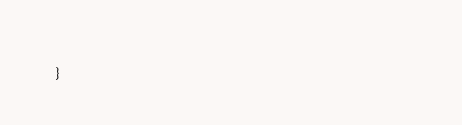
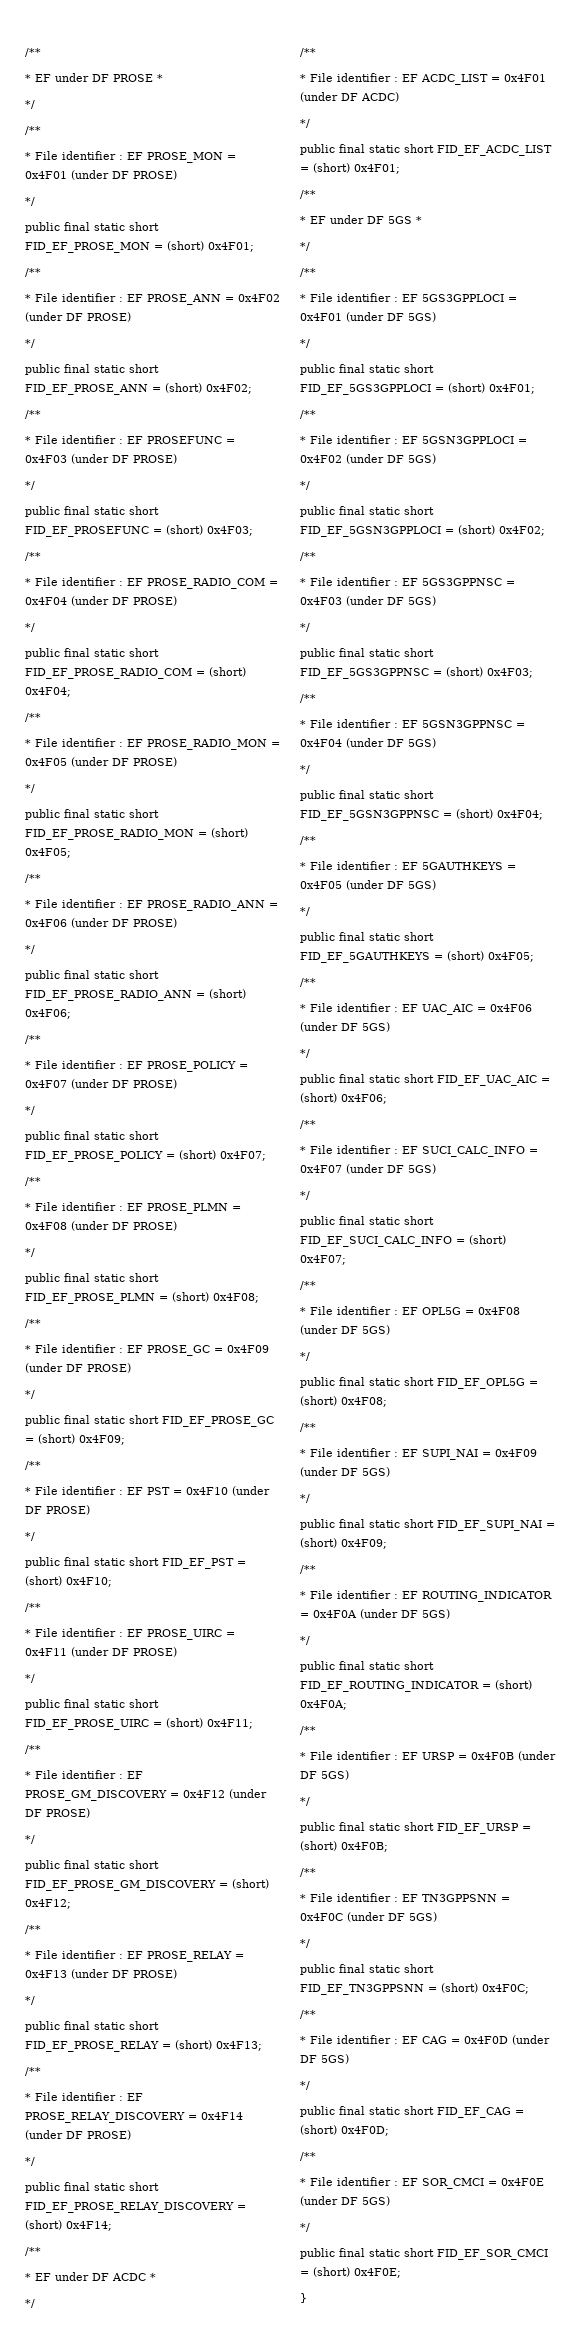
(55, 73) none -> [25,48,41,57] [25,73,163,82] [25,100,35,109] [25,126,41,135] [25,151,236,163] [25,170,177,180] [25,197,35,206] [25,222,159,233] [25,241,254,253] [25,268,41,277] [25,293,280,305] [25,312,131,322] [25,339,35,348] [25,364,159,375] [25,383,252,395] [25,410,41,419] [25,435,235,444] [25,454,177,464] [25,481,35,490] [25,506,159,517] [25,525,253,537] [25,552,41,561] [25,577,278,589] [25,596,177,606] [25,623,35,632] [25,648,159,659] [25,667,246,679] [25,687,71,697] [25,713,41,722] [25,738,280,750] [25,757,177,767] [25,784,35,793] [25,809,159,820] [25,828,248,840] [25,848,71,858] [25,874,41,883] [25,899,278,911] [25,918,177,928] [25,945,35,954] [25,970,159,981] [25,989,246,1001] [25,1009,71,1019] [25,1035,41,1044] [25,1060,248,1072] [25,1079,177,1089] [25,1106,35,1115] [25,1131,159,1142] [25,1150,266,1162] [25,1177,41,1186] [25,1202,241,1214] [25,1221,177,1231] [25,1248,35,1257] [25,1273,159,1284] [25,1292,259,1304] [25,1319,41,1328] [25,1344,269,1356] [25,1363,131,1373] [25,1390,35,1399] [25,1415,274,1427] [25,1434,125,1445] [25,1461,41,1470] [25,1486,270,1496] [25,1505,90,1515] [25,1532,35,1541] [25,1557,246,1569] [25,1576,112,1587] [25,1603,41,1612] [25,1628,235,1640] [25,1647,177,1657] [25,1674,35,1683] [25,1699,159,1710] [25,1718,253,1730] [25,1745,41,1754] [25,1770,143,1779] [25,1789,267,1801] [25,1808,90,1818] [25,1835,35,1844] [25,1860,159,1871] [25,1879,269,1891] [25,1899,71,1909] [25,1925,41,1934] [25,1950,244,1962] [25,1969,177,1979] [25,1996,35,2005] [25,2021,159,2032] [25,2040,262,2052] [25,2067,41,2076] [25,2092,143,2101] [25,2112,243,2123] [25,2130,131,2140] [25,2157,35,2166] [25,2182,159,2193] [25,2202,246,2213] [25,2220,112,2231] [25,2247,41,2256] [25,2272,156,2281] [25,2299,35,2308] [300,48,316,57] [300,73,546,85] [300,92,399,102] [300,119,310,128] [300,144,552,156] [300,163,400,174] [300,190,316,199] [300,215,422,224] [300,242,310,251] [300,268,316,277] [300,293,517,302] [300,312,436,322] [300,339,310,348] [300,364,434,375] [300,383,535,395] [300,410,316,419] [300,435,527,444] [300,454,436,464] [300,481,310,490] [300,506,434,517] [300,525,545,537] [300,552,316,561] [300,577,515,586] [300,596,436,606] [300,623,310,632] [300,648,434,659] [300,667,533,679] [300,694,316,703] [300,719,525,728] [300,738,436,748] [300,765,310,774] [300,790,434,801] [300,809,543,821] [300,836,316,845] [300,861,516,870] [300,880,436,890] [300,907,310,916] [300,932,434,943] [300,951,534,963] [300,978,316,987] [300,1003,532,1015] [300,1022,390,1032] [300,1049,310,1058] [300,1074,550,1086] [300,1093,387,1104] [300,1120,316,1129] [300,1145,538,1157] [300,1164,436,1174] [300,1191,310,1200] [300,1216,434,1227] [300,1235,506,1247] [300,1255,346,1265] [300,1281,316,1290] [300,1306,520,1315] [300,1325,390,1335] [300,1352,310,1361] [300,1377,538,1389] [300,1396,387,1407] [300,1423,316,1432] [300,1448,537,1460] [300,1467,390,1477] [300,1494,310,1503] [300,1519,555,1531] [300,1538,387,1549] [300,1565,316,1574] [300,1590,552,1602] [300,1609,450,1619] [300,1636,310,1645] [300,1661,434,1672] [300,1680,532,1692] [300,1700,347,1710] [300,1726,316,1735] [300,1751,556,1761] [300,1770,349,1780] [300,1797,310,1806] [300,1822,531,1834] [300,1841,388,1852] [300,1868,316,1877] [300,1893,510,1902] [300,1912,437,1922] [300,1939,310,1948] [300,1964,434,1975] [300,1983,529,1995] [300,2010,316,2019] [300,2035,550,2045] [300,2054,349,2064] [300,2081,310,2090] [300,2106,524,2118] [300,2125,389,2136] [300,2152,316,2161] [300,2177,544,2189] [300,2196,390,2206] [300,2223,310,2232] [300,2248,548,2260] [300,2267,401,2278] /** // * EF under DF PROSE * // */ // /** // * File identifier : EF PROSE_MON = 0x4F01 (under DF PROSE) // */ // public final static short FID_EF_PROSE_MON = (short) 0x4F01; // /** // * File identifier : EF PROSE_ANN = 0x4F02 (under DF PROSE) // */ // public final static short FID_EF_PROSE_ANN = (short) 0x4F02; // /** // * File identifier : EF PROSEFUNC = 0x4F03 (under DF PROSE) // */ // public final static short FID_EF_PROSEFUNC = (short) 0x4F03; // /** // * File identifier : EF PROSE_RADIO_COM = 0x4F04 (under DF PROSE) // */ // public final static short FID_EF_PROSE_RADIO_COM = (short) 0x4F04; // /** // * File identifier : EF PROSE_RADIO_MON = 0x4F05 (under DF PROSE) // */ // public final static short FID_EF_PROSE_RADIO_MON = (short) 0x4F05; // /** // * File identifier : EF PROSE_RADIO_ANN = 0x4F06 (under DF PROSE) // */ // public final static short FID_EF_PROSE_RADIO_ANN = (short) 0x4F06; // /** // * File identifier : EF PROSE_POLICY = 0x4F07 (under DF PROSE) // */ // public final static short FID_EF_PROSE_POLICY = (short) 0x4F07; // /** // * File identifier : EF PROSE_PLMN = 0x4F08 (under DF PROSE) // */ // public final static short FID_EF_PROSE_PLMN = (short) 0x4F08; // /** // * File identifier : EF PROSE_GC = 0x4F09 (under DF PROSE) // */ // public final static short FID_EF_PROSE_GC = (short) 0x4F09; // /** // * File identifier : EF PST = 0x4F10 (under DF PROSE) // */ // public final static short FID_EF_PST = (short) 0x4F10; // /** // * File identifier : EF PROSE_UIRC = 0x4F11 (under DF PROSE) // */ // public final static short FID_EF_PROSE_UIRC = (short) 0x4F11; // /** // * File identifier : EF PROSE_GM_DISCOVERY = 0x4F12 (under DF PROSE) // */ // public final static short FID_EF_PROSE_GM_DISCOVERY = (short) 0x4F12; // /** // * File identifier : EF PROSE_RELAY = 0x4F13 (under DF PROSE) // */ // public final static short FID_EF_PROSE_RELAY = (short) 0x4F13; // /** // * File identifier : EF PROSE_RELAY_DISCOVERY = 0x4F14 (under DF PROSE) // */ // public final static short FID_EF_PROSE_RELAY_DISCOVERY = (short) 0x4F14; // /** // * EF under DF ACDC * // */ // /** // * File identifier : EF ACDC_LIST = 0x4F01 (under DF ACDC) // */ // public final static short FID_EF_ACDC_LIST = (short) 0x4F01; // /** // * EF under DF 5GS * // */ // /** // * File identifier : EF 5GS3GPPLOCI = 0x4F01 (under DF 5GS) // */ // public final static short FID_EF_5GS3GPPLOCI = (short) 0x4F01; // /** // * File identifier : EF 5GSN3GPPLOCI = 0x4F02 (under DF 5GS) // */ // public final static short FID_EF_5GSN3GPPLOCI = (short) 0x4F02; // /** // * File identifier : EF 5GS3GPPNSC = 0x4F03 (under DF 5GS) // */ // public final static short FID_EF_5GS3GPPNSC = (short) 0x4F03; // /** // * File identifier : EF 5GSN3GPPNSC = 0x4F04 (under DF 5GS) // */ // public final static short FID_EF_5GSN3GPPNSC = (short) 0x4F04; // /** // * File identifier : EF 5GAUTHKEYS = 0x4F05 (under DF 5GS) // */ // public final static short FID_EF_5GAUTHKEYS = (short) 0x4F05; // /** // * File identifier : EF UAC_AIC = 0x4F06 (under DF 5GS) // */ // public final static short FID_EF_UAC_AIC = (short) 0x4F06; // /** // * File identifier : EF SUCI_CALC_INFO = 0x4F07 (under DF 5GS) // */ // public final static short FID_EF_SUCI_CALC_INFO = (short) 0x4F07; // /** // * File identifier : EF OPL5G = 0x4F08 (under DF 5GS) // */ // public final static short FID_EF_OPL5G = (short) 0x4F08; // /** // * File identifier : EF SUPI_NAI = 0x4F09 (under DF 5GS) // */ // public final static short FID_EF_SUPI_NAI = (short) 0x4F09; // /** // * File identifier : EF ROUTING_INDICATOR = 0x4F0A (under DF 5GS) // */ // public final static short FID_EF_ROUTING_INDICATOR = (short) 0x4F0A; // /** // * File identifier : EF URSP = 0x4F0B (under DF 5GS) // */ // public final static short FID_EF_URSP = (short) 0x4F0B; // /** // * File identifier : EF TN3GPPSNN = 0x4F0C (under DF 5GS) // */ // public final static short FID_EF_TN3GPPSNN = (short) 0x4F0C; // /** // * File identifier : EF CAG = 0x4F0D (under DF 5GS) // */ // public final static short FID_EF_CAG = (short) 0x4F0D; // /** // * File identifier : EF SOR_CMCI = 0x4F0E (under DF 5GS) // */ // public final static short FID_EF_SOR_CMCI = (short) 0x4F0E; //

